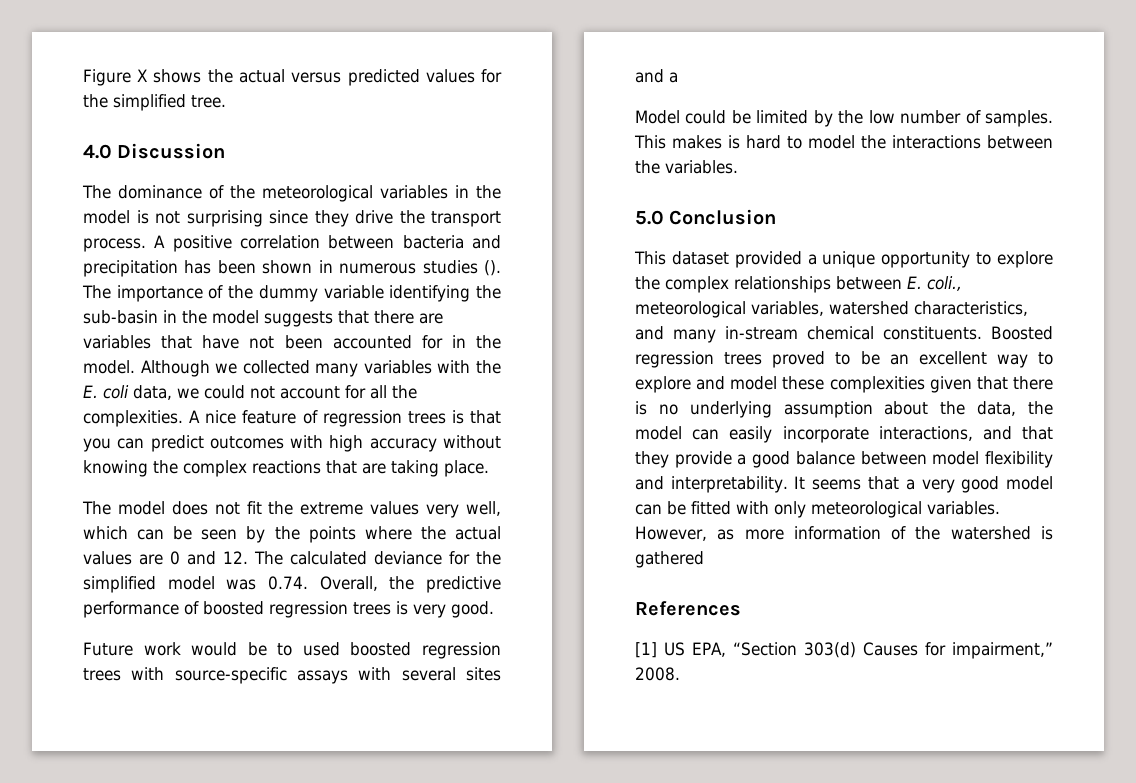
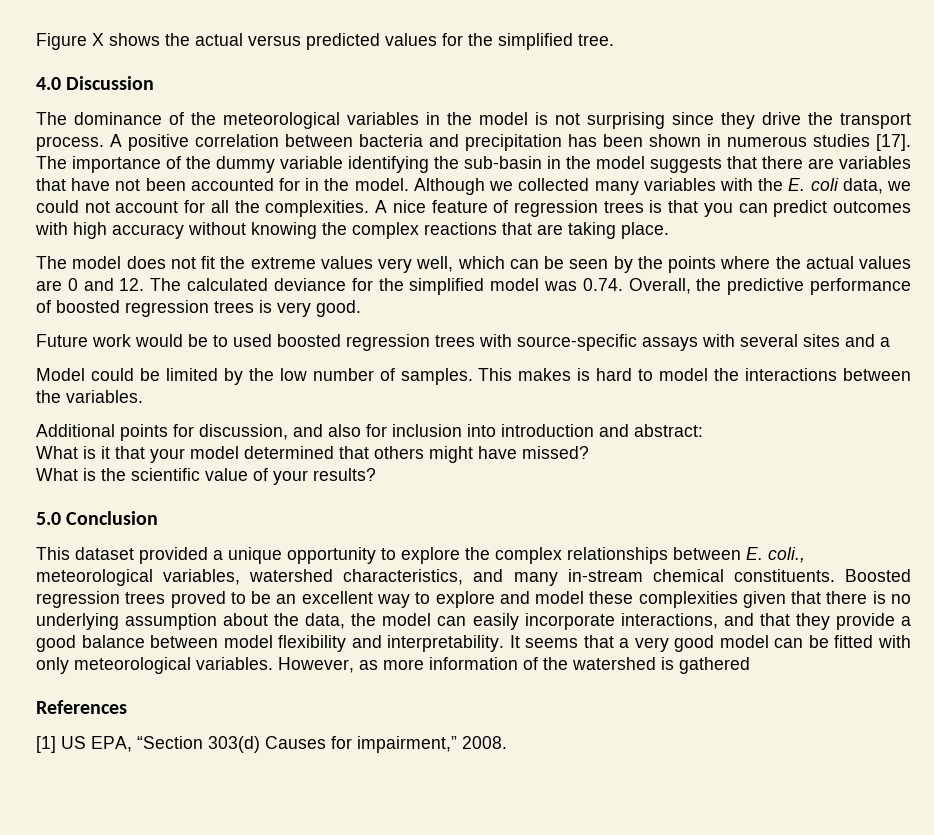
[484,260,501,276] (). -> [876,134,911,151] [17].
(738, 167) none -> [36,424,703,441] [36,446,589,463] [36,468,376,485] // Additional points for discussion, and also for inclusion into introduction and abstract: // What is it that your model determined that others might have missed? // What is the scientific value of your results?

